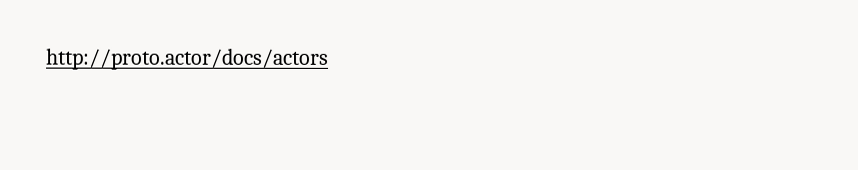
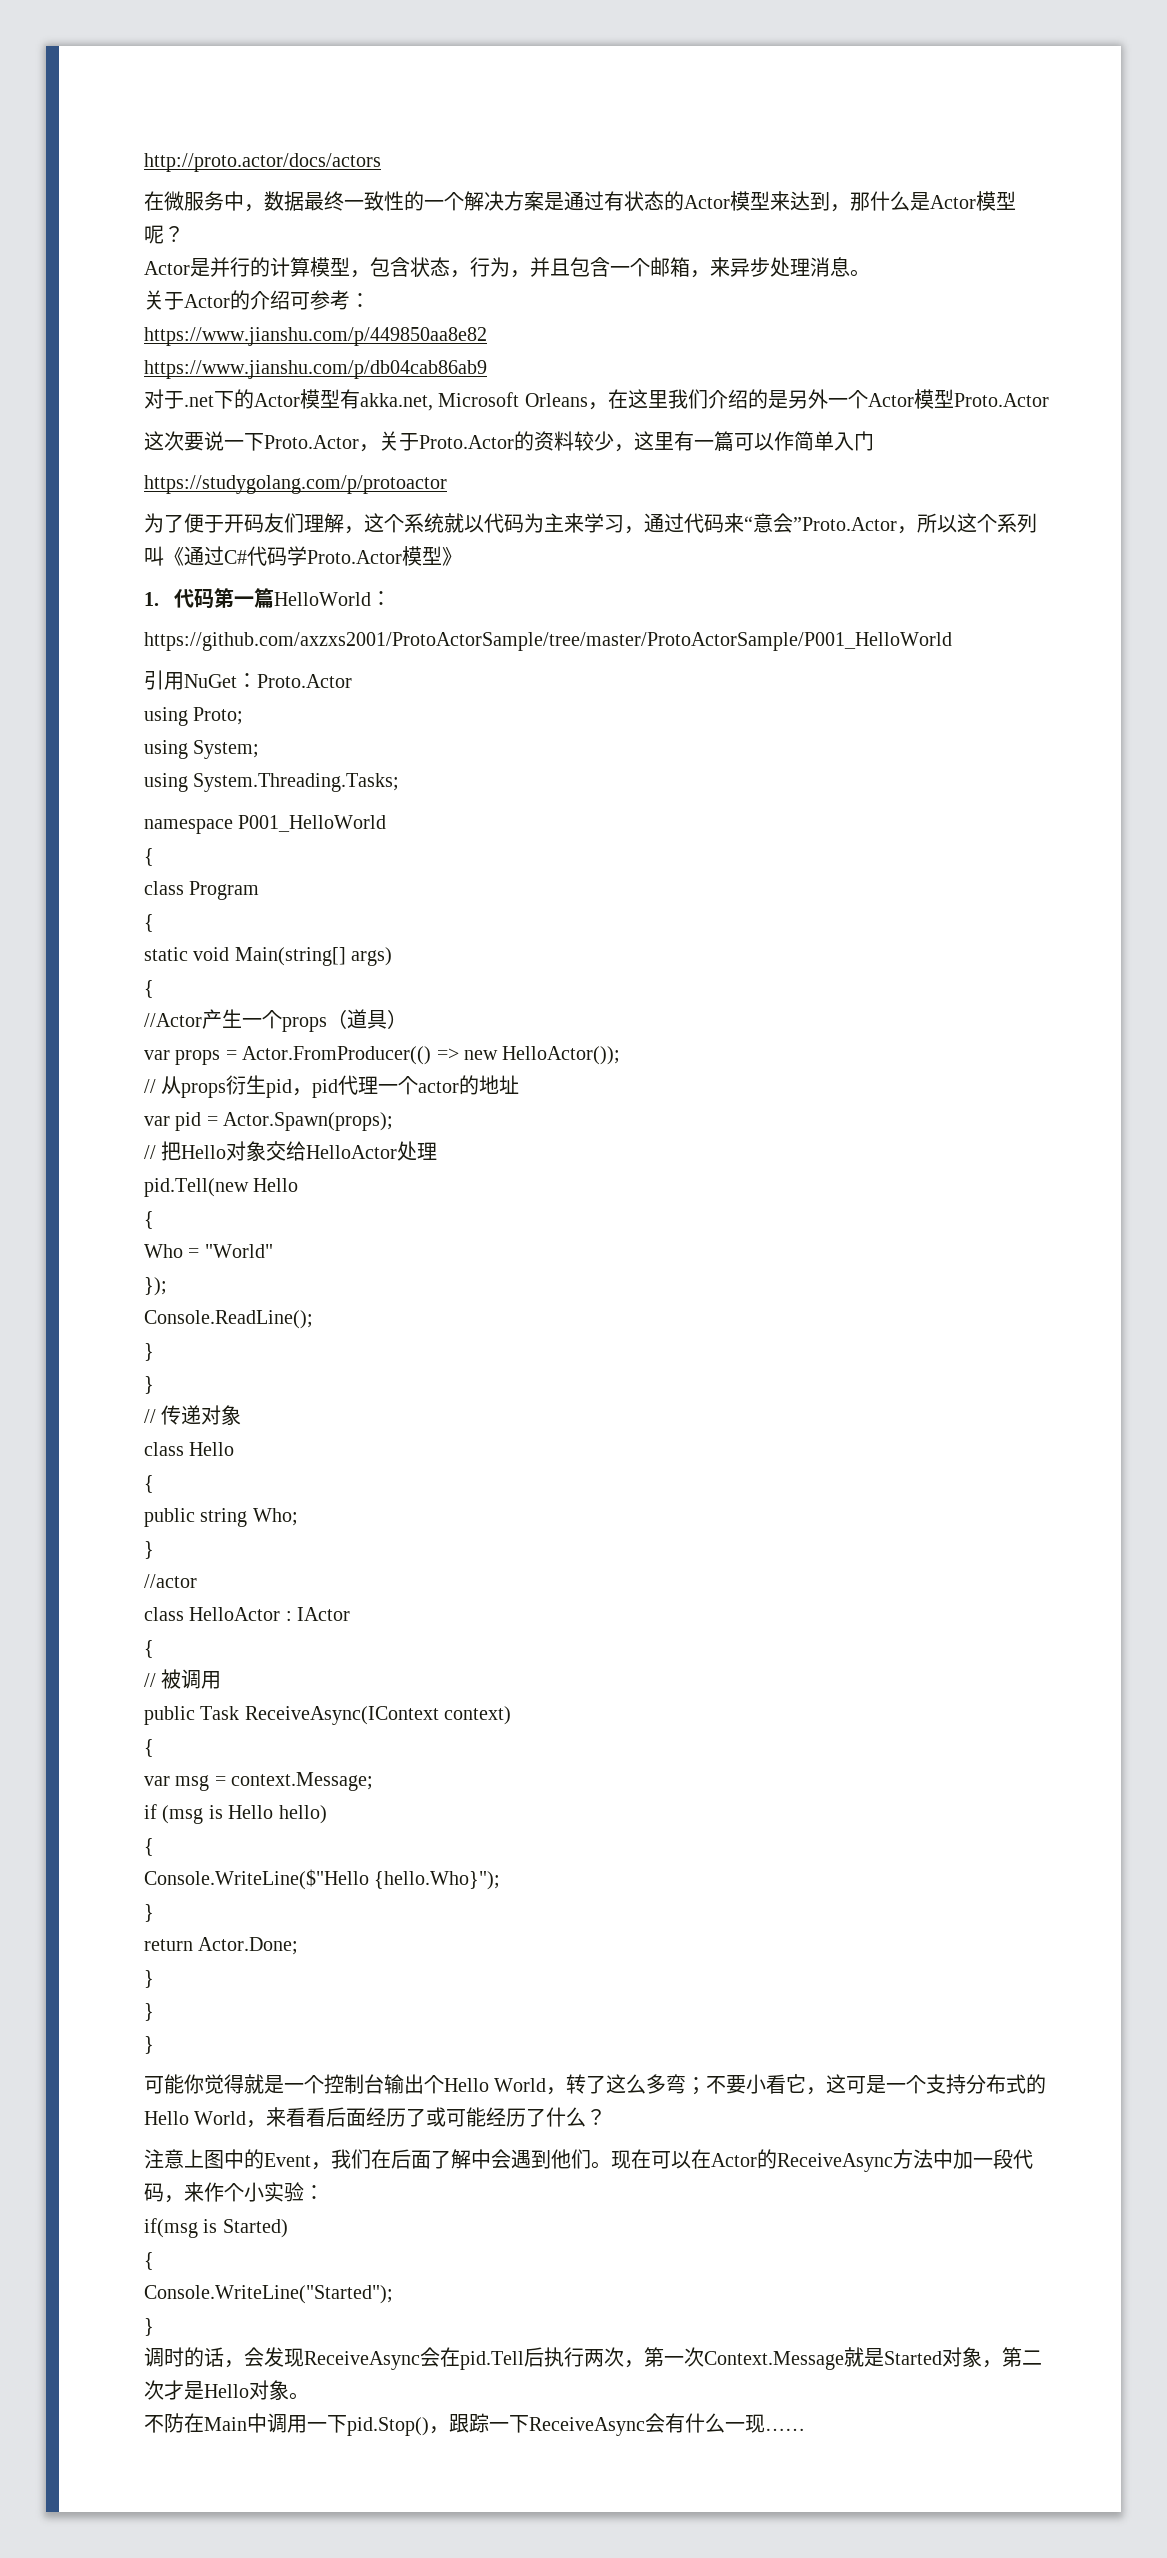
(329, 59) none -> [144,191,1016,212] [144,225,184,244] [144,257,870,278] [144,290,370,310] [144,327,487,346] [144,360,487,379] [144,389,1049,411] [144,431,874,452] [144,475,447,494] [144,513,1037,534] [144,546,462,566] [144,588,392,609] [144,632,952,651] [144,670,352,690] [144,707,244,726] [144,740,260,759] [144,773,400,792] [144,815,387,834] [144,848,154,866] [144,881,260,900] [144,914,154,932] [144,947,393,966] [144,980,154,998] [144,1009,407,1032] [144,1046,621,1065] [144,1075,520,1098] [144,1112,394,1131] [144,1141,438,1161] [144,1178,299,1197] [144,1211,154,1229] [144,1244,273,1258] [144,1277,167,1296] [144,1310,313,1329] [144,1343,154,1361] [144,1376,154,1394] [144,1405,242,1425] [144,1442,235,1456] [144,1475,154,1493] [144,1508,298,1527] [144,1541,154,1559] [144,1574,197,1588] [144,1607,351,1621] [144,1640,154,1658] [144,1669,222,1689] [144,1706,512,1725] [144,1739,154,1757] [144,1772,374,1791] [144,1804,327,1824] [144,1838,154,1856] [144,1869,501,1890] [144,1904,154,1922] [144,1937,299,1955] [144,1970,154,1988] [144,2003,154,2021] [144,2036,154,2054] [144,2074,1047,2095] [144,2107,607,2128] [144,2149,1033,2172] [144,2182,324,2203] [144,2218,288,2238] [144,2252,154,2270] [144,2285,393,2304] [144,2318,154,2336] [144,2347,1042,2370] [144,2380,309,2400] [144,2413,805,2436] // 在微服务中，数据最终一致性的一个解决方案是通过有状态的Actor模型来达到，那什么是Actor模型呢？ // Actor是并行的计算模型，包含状态，行为，并且包含一个邮箱，来异步处理消息。 // 关于Actor的介绍可参考： // https://www.jianshu.com/p/449850aa8e82 // https://www.jianshu.com/p/db04cab86ab9 // 对于.net下的Actor模型有akka.net, Microsoft Orleans，在这里我们介绍的是另外一个Actor模型Proto.Actor // 这次要说一下Proto.Actor，关于Proto.Actor的资料较少，这里有一篇可以作简单入门 // https://studygolang.com/p/protoactor // 为了便于开码友们理解，这个系统就以代码为主来学习，通过代码来“意会”Proto.Actor，所以这个系列叫《通过C#代码学Proto.Actor模型》 // 1.代码第一篇HelloWorld： // https://github.com/axzxs2001/ProtoActorSample/tree/master/ProtoActorSample/P001_HelloWorld // 引用NuGet：Proto.Actor // using Proto; // using System; // using System.Threading.Tasks; // namespace P001_HelloWorld // { // class Program // { // static void Main(string[] args) // { // //Actor产生一个props（道具） // var props = Actor.FromProducer(() => new HelloActor()); // // 从props衍生pid，pid代理一个actor的地址 // var pid = Actor.Spawn(props); // // 把Hello对象交给HelloActor处理 // pid.Tell(new Hello // { // Who = "World" // }); // Console.ReadLine(); // } // } // // 传递对象 // class Hello // { // public string Who; // } // //actor // class HelloActor : IActor // { // // 被调用 // public Task ReceiveAsync(IContext context) // { // var msg = context.Message; // if (msg is Hello hello) // { // Console.WriteLine($"Hello {hello.Who}"); // } // return Actor.Done; // } // } // } // 可能你觉得就是一个控制台输出个Hello World，转了这么多弯；不要小看它，这可是一个支持分布式的Hello World，来看看后面经历了或可能经历了什么？ // 注意上图中的Event，我们在后面了解中会遇到他们。现在可以在Actor的ReceiveAsync方法中加一段代码，来作个小实验： // if(msg is Started) // { // Console.WriteLine("Started"); // } // 调时的话，会发现ReceiveAsync会在pid.Tell后执行两次，第一次Context.Message就是Started对象，第二次才是Hello对象。 // 不防在Main中调用一下pid.Stop()，跟踪一下ReceiveAsync会有什么一现……

